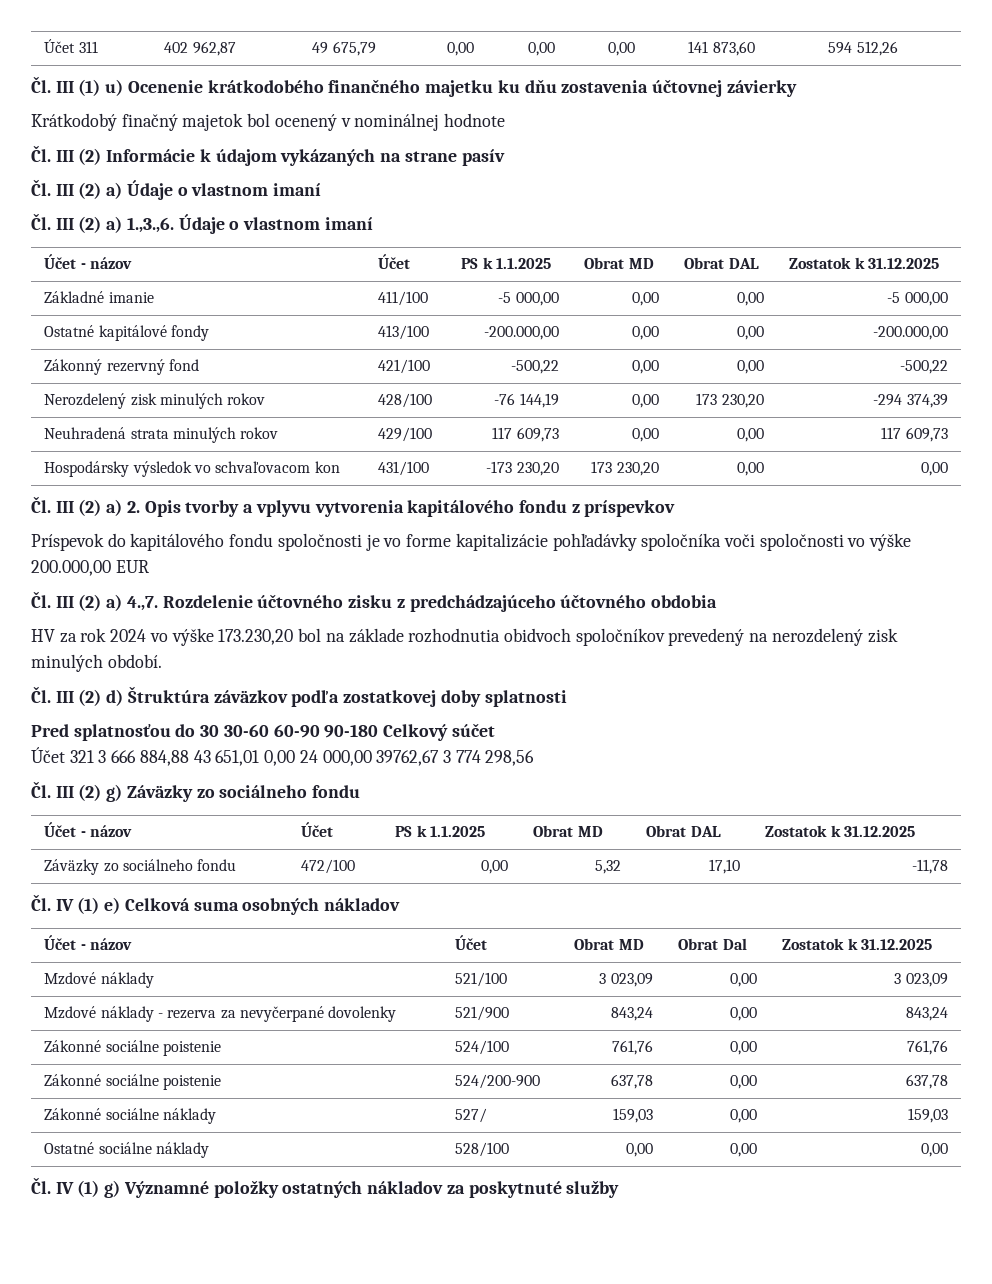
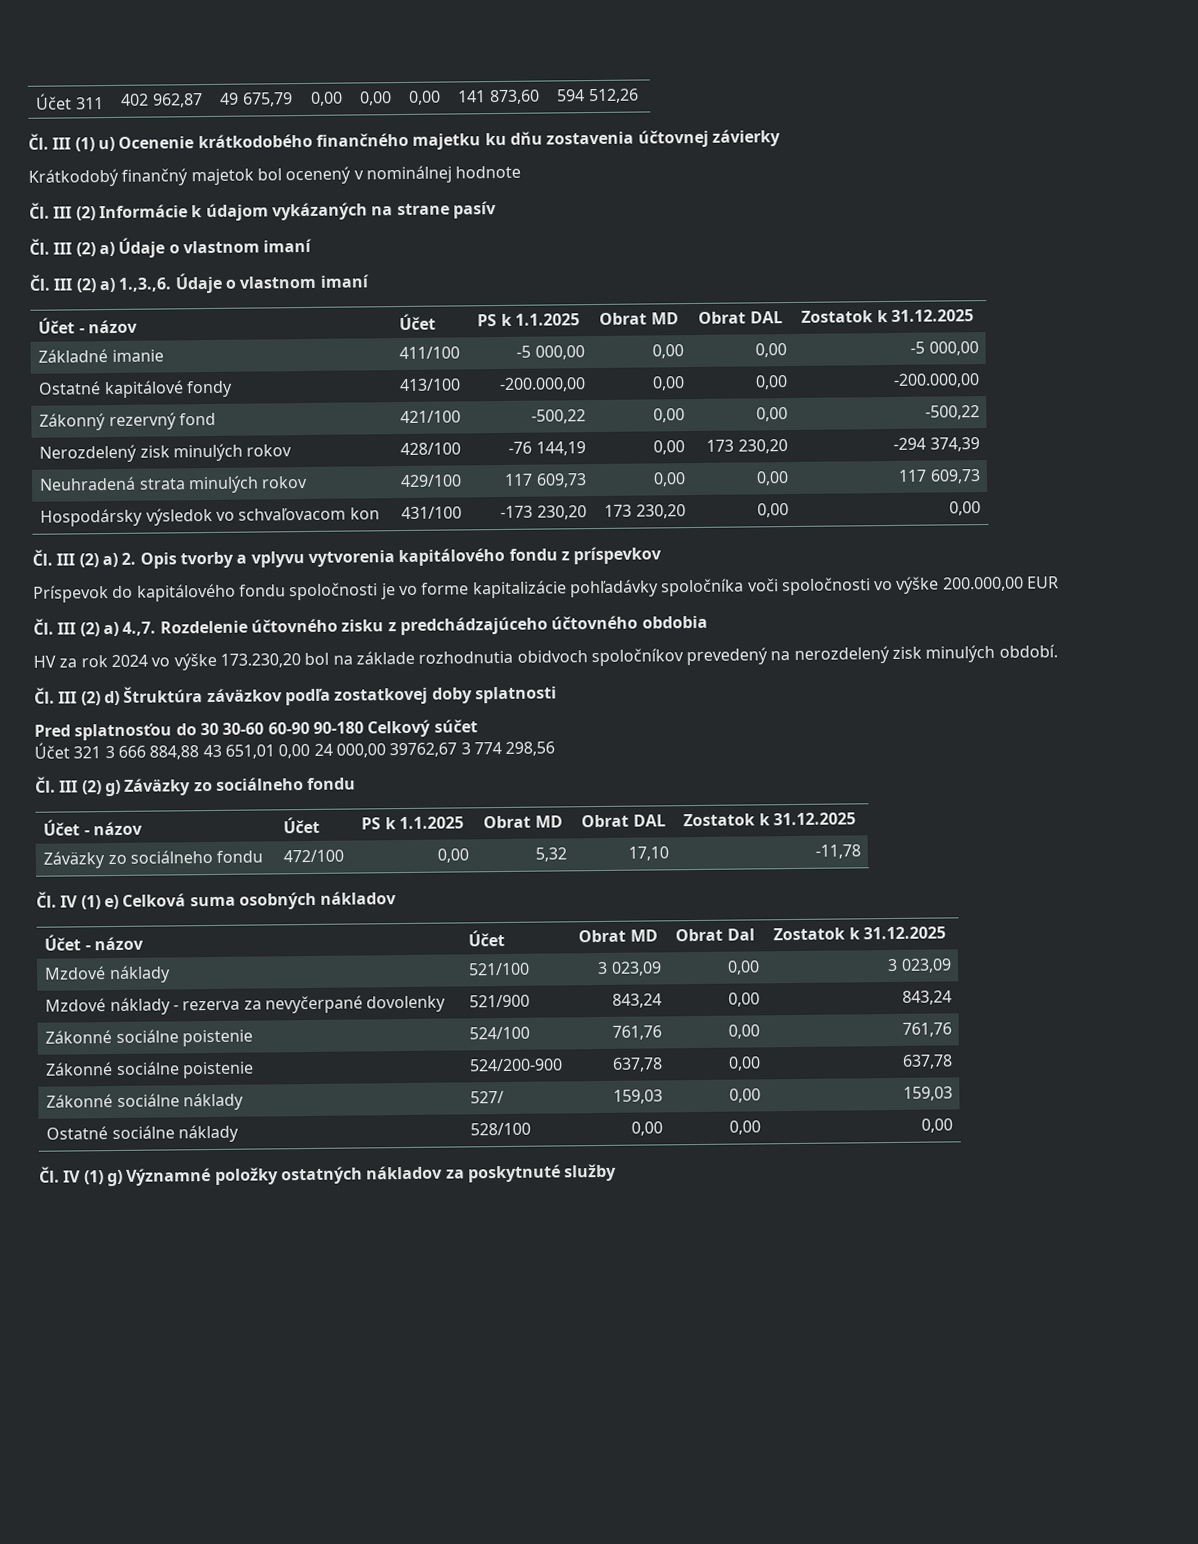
[121,114,178,131] finačný -> [121,168,189,186] finančný

